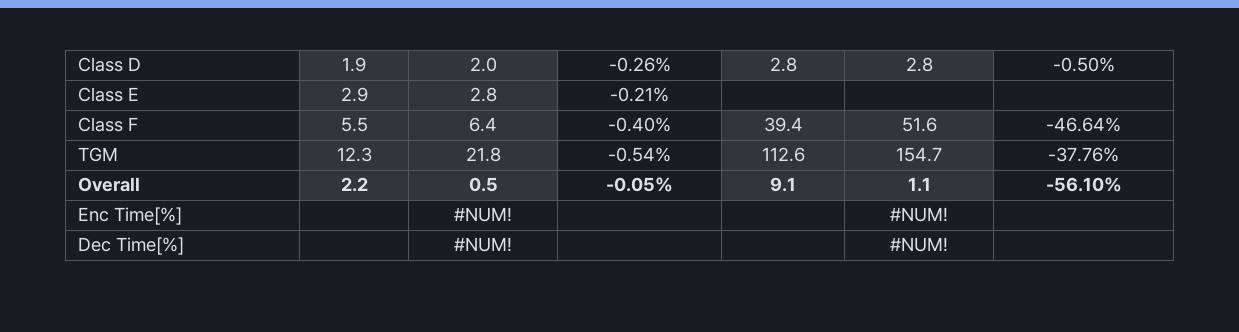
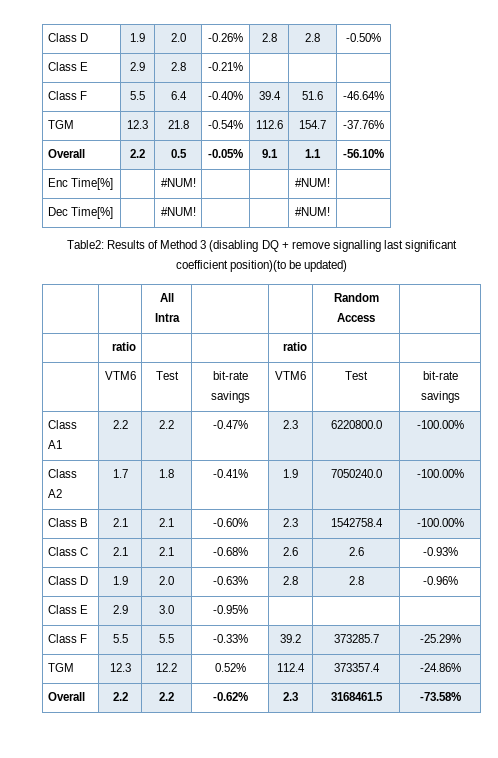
(948, 244) none -> [66,240,458,252] [175,260,348,272] [159,293,174,302] [154,313,180,322] [333,293,379,302] [337,313,375,322] [112,342,137,351] [283,342,308,351] [104,371,136,380] [155,371,179,380] [212,371,248,380] [210,391,250,403] [275,371,306,380] [345,371,368,380] [422,371,458,380] [420,391,460,403] [47,420,77,429] [47,440,62,449] [112,420,128,429] [159,420,174,429] [212,420,248,429] [283,420,298,429] [330,420,382,429] [416,420,464,429] [47,469,77,478] [47,489,62,498] [112,469,128,478] [159,469,174,478] [212,469,248,478] [283,469,298,478] [330,469,382,478] [416,469,464,478] [47,518,88,527] [112,518,128,527] [159,518,174,527] [212,518,248,527] [283,518,298,527] [330,518,383,527] [416,518,464,527] [47,547,88,556] [112,547,128,556] [159,547,174,556] [212,547,248,556] [283,547,298,556] [348,547,364,556] [422,547,458,556] [47,576,88,585] [112,576,128,585] [159,576,174,585] [212,576,248,585] [283,576,298,585] [348,576,364,585] [422,576,458,585] [47,605,88,614] [112,605,128,614] [159,605,174,614] [212,605,248,614] [47,634,87,643] [112,634,128,643] [159,634,174,643] [212,634,248,643] [280,634,301,643] [333,634,379,643] [419,634,461,643] [47,663,74,672] [109,663,131,672] [156,663,177,672] [214,663,246,672] [277,663,305,672] [333,663,380,672] [419,663,461,672] [47,692,85,701] [112,692,128,701] [159,692,174,701] [212,692,248,701] [283,692,298,701] [330,692,383,701] [419,692,461,701] // Table2: Results of Method 3 (disabling DQ + remove signalling last significant coefficient position)(to be updated) // | | All Intra | | | Random Access | // | ratio | | | ratio | | // | VTM6 | Test | bit-rate savings | VTM6 | Test | bit-rate savings // Class A1 | 2.2 | 2.2 | -0.47% | 2.3 | 6220800.0 | -100.00% // Class A2 | 1.7 | 1.8 | -0.41% | 1.9 | 7050240.0 | -100.00% // Class B | 2.1 | 2.1 | -0.60% | 2.3 | 1542758.4 | -100.00% // Class C | 2.1 | 2.1 | -0.68% | 2.6 | 2.6 | -0.93% // Class D | 1.9 | 2.0 | -0.63% | 2.8 | 2.8 | -0.96% // Class E | 2.9 | 3.0 | -0.95% | | | // Class F | 5.5 | 5.5 | -0.33% | 39.2 | 373285.7 | -25.29% // TGM | 12.3 | 12.2 | 0.52% | 112.4 | 373357.4 | -24.86% // Overall | 2.2 | 2.2 | -0.62% | 2.3 | 3168461.5 | -73.58%

